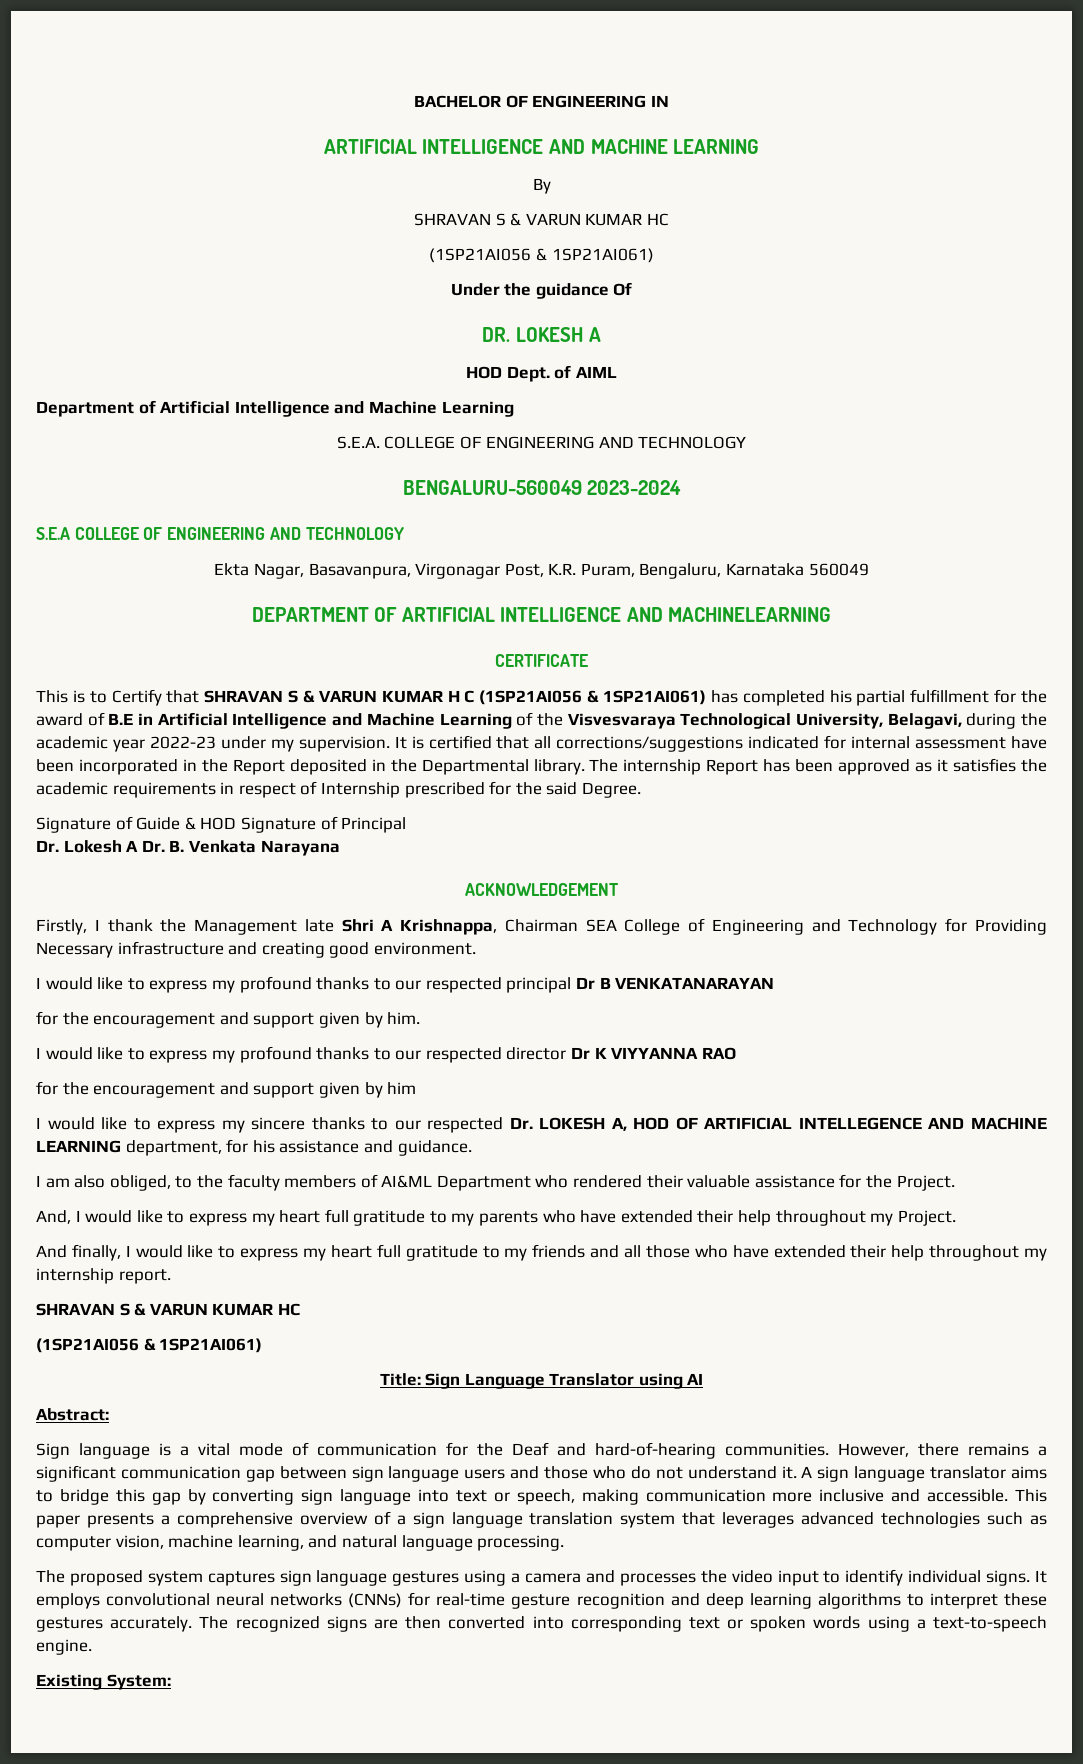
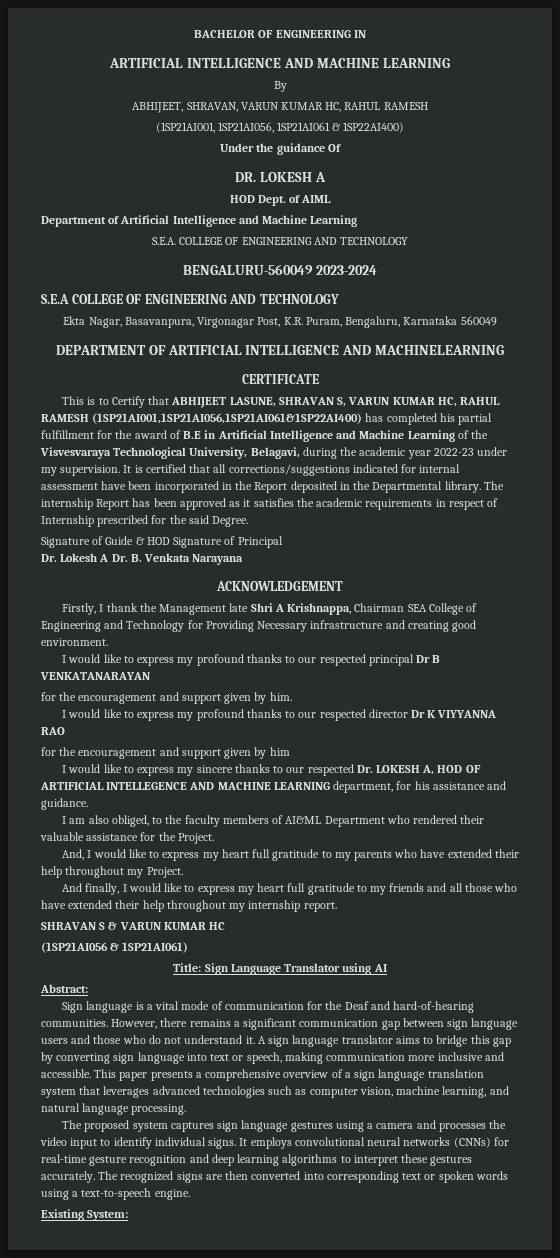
[414,213,669,226] [429,248,654,263] SHRAVAN S & VARUN KUMAR HC // (1SP21AI056 & 1SP21AI061) -> [132,102,428,113] [155,122,405,133] ABHIJEET, SHRAVAN, VARUN KUMAR HC, RAHUL RAMESH // (1SP21AI001, 1SP21AI056, 1SP21AI061 & 1SP22AI400)
[204,690,706,705] SHRAVAN S & VARUN KUMAR H C (1SP21AI056 & 1SP21AI061) -> [171,397,500,408] [41,413,363,424] ABHIJEET LASUNE, SHRAVAN S, VARUN KUMAR HC, RAHUL RAMESH (1SP21AI001,1SP21AI056,1SP21AI061&1SP22AI400)

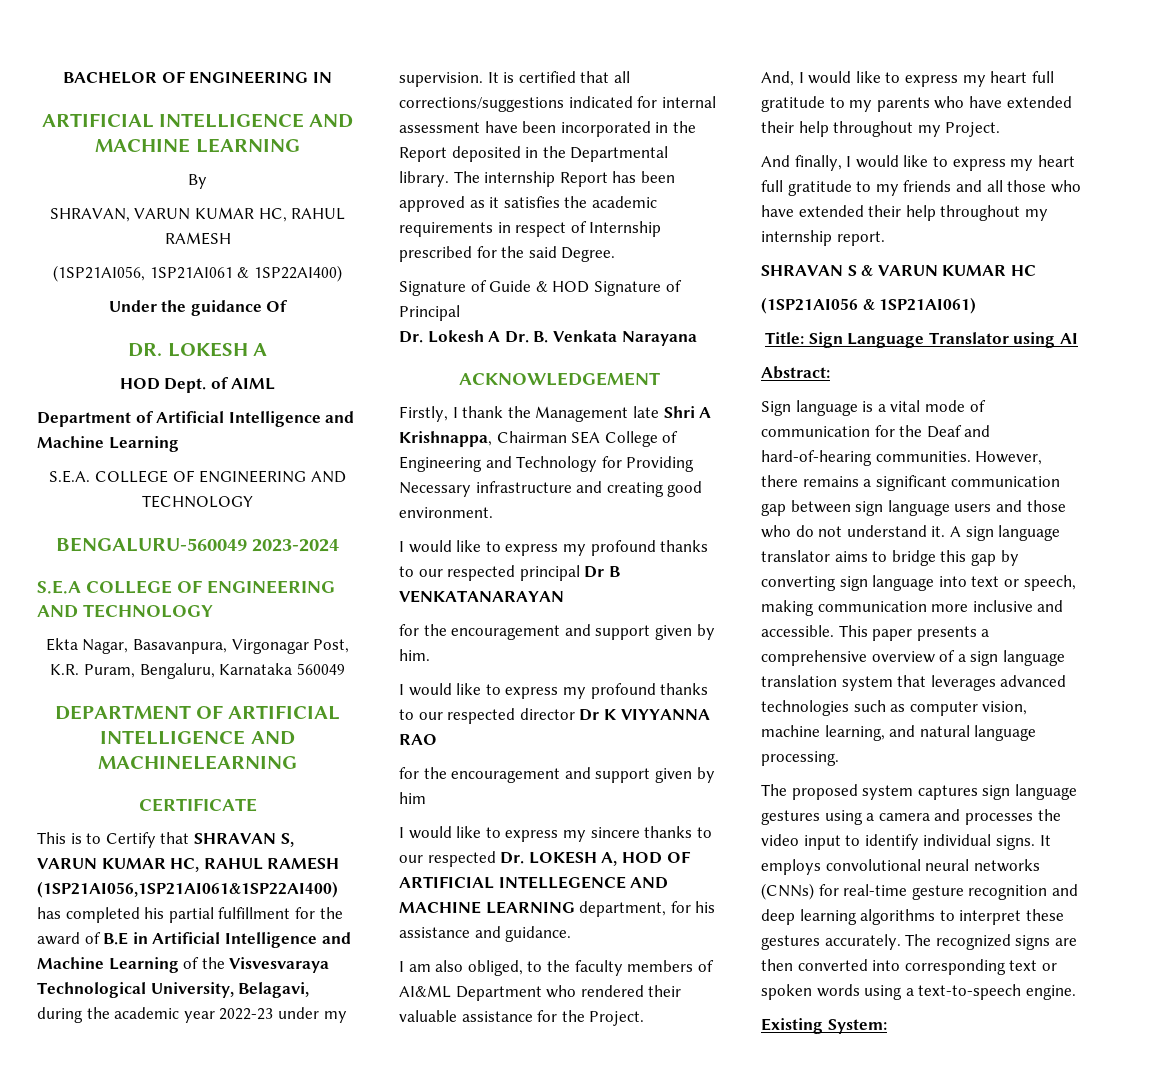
[132,102,184,113] ABHIJEET, -> (207, 181) none
[155,122,274,133] (1SP21AI001, 1SP21AI056, -> [53,265,146,282] (1SP21AI056,
[171,397,276,408] ABHIJEET LASUNE, -> (190, 838) none
[92,413,363,424] (1SP21AI001,1SP21AI056,1SP21AI061&1SP22AI400) -> [37,881,338,898] (1SP21AI056,1SP21AI061&1SP22AI400)

